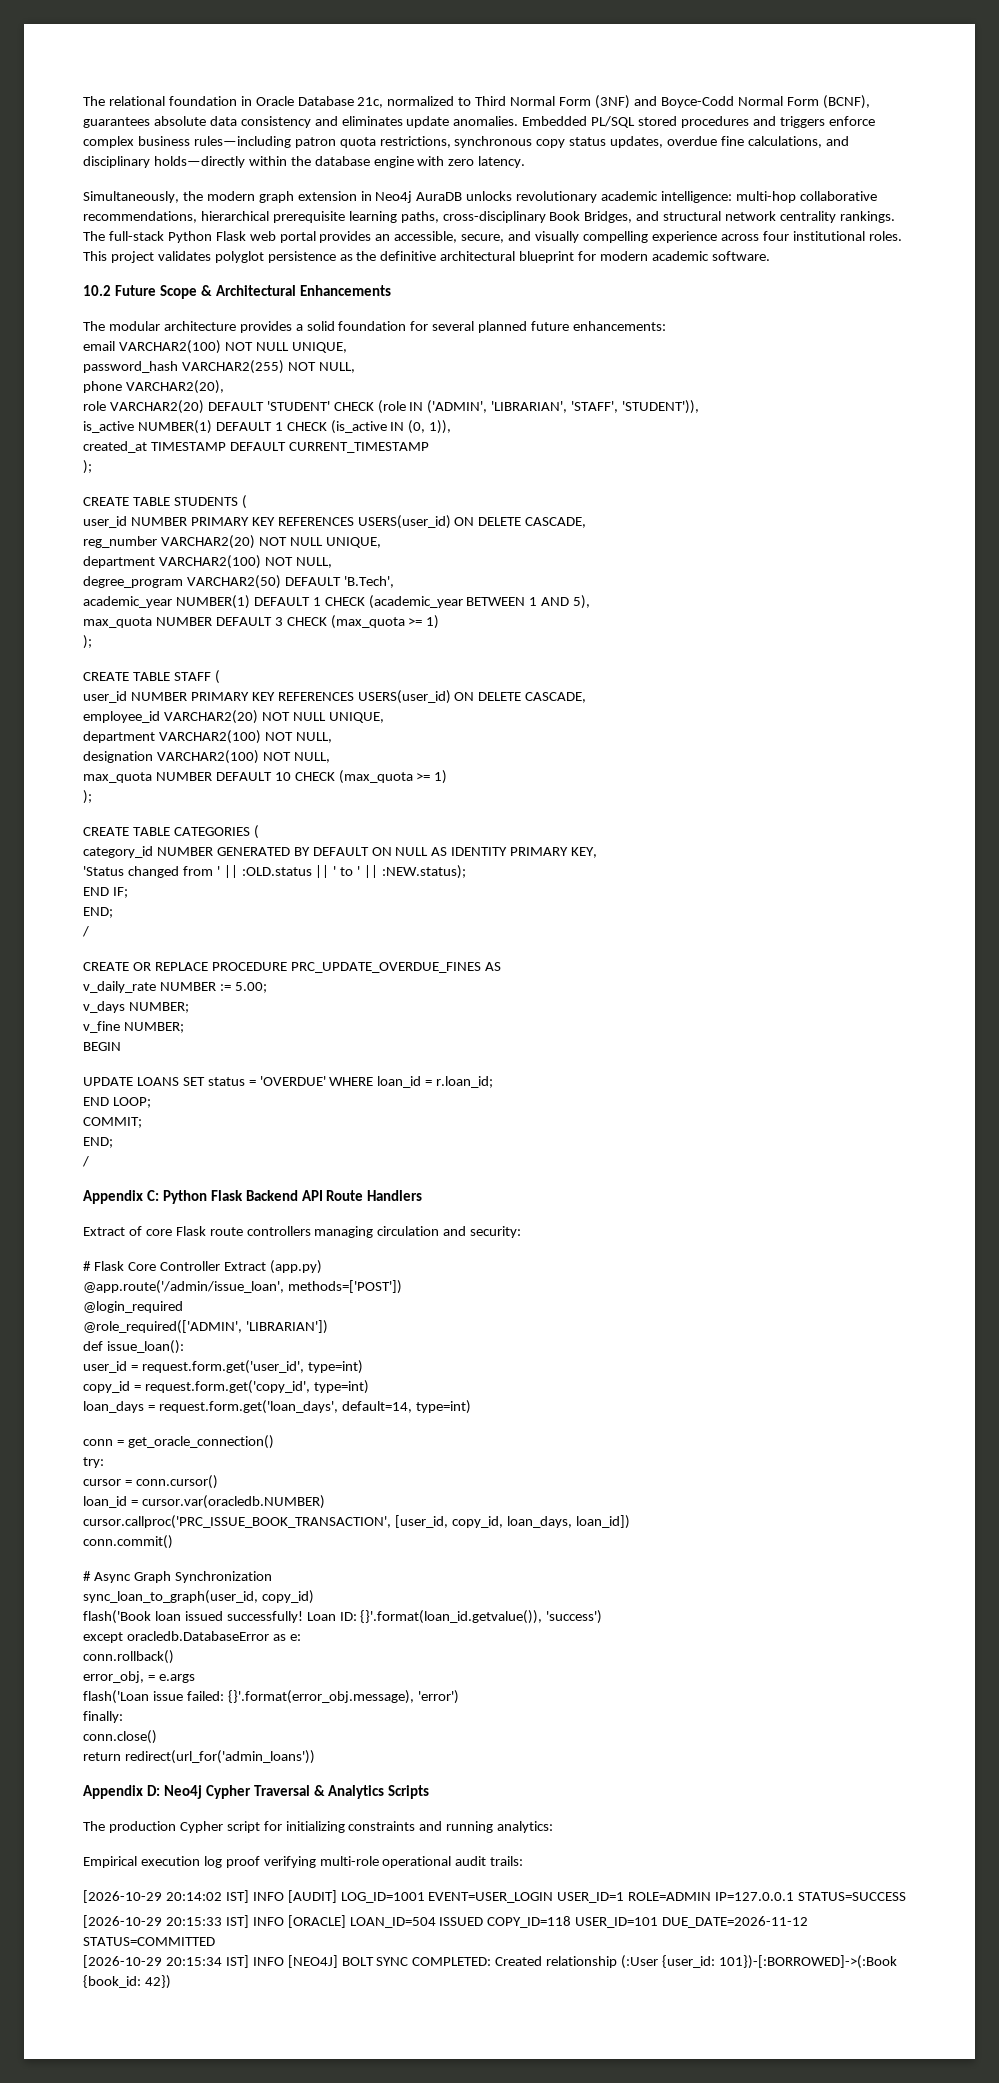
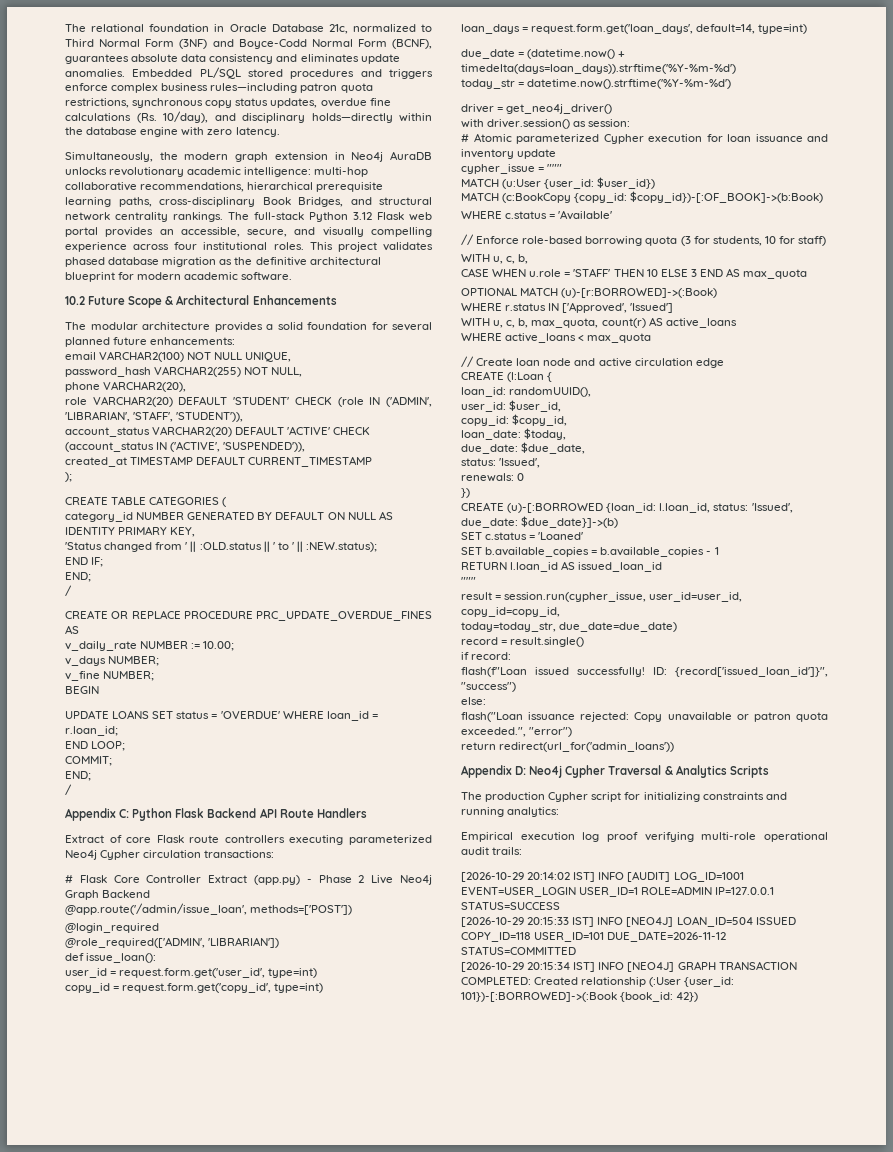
[747,136,822,148] calculations, -> [65,111,208,123] calculations (Rs. 10/day),
(212, 237) none -> [353,212,372,220] 3.12
[214,251,336,263] polyglot persistence -> [65,257,217,267] phased database migration
[83,420,452,434] is_active NUMBER(1) DEFAULT 1 CHECK (is_active IN (0, 1)), -> [65,426,371,437] [65,441,306,452] account_status VARCHAR2(20) DEFAULT 'ACTIVE' CHECK (account_status IN ('ACTIVE', 'SUSPENDED')),
[83,495,247,509] [83,515,587,529] [83,535,381,549] [83,555,332,569] [83,575,394,589] [83,595,591,609] [83,615,440,629] [83,635,92,649] [83,670,220,684] [83,690,587,704] [83,710,384,724] [83,730,332,744] [83,750,330,764] [83,770,448,784] [83,790,92,804] // CREATE TABLE STUDENTS ( // user_id NUMBER PRIMARY KEY REFERENCES USERS(user_id) ON DELETE CASCADE, // reg_number VARCHAR2(20) NOT NULL UNIQUE, // department VARCHAR2(100) NOT NULL, // degree_program VARCHAR2(50) DEFAULT 'B.Tech', // academic_year NUMBER(1) DEFAULT 1 CHECK (academic_year BETWEEN 1 AND 5), // max_quota NUMBER DEFAULT 3 CHECK (max_quota >= 1) // ); // CREATE TABLE STAFF ( // user_id NUMBER PRIMARY KEY REFERENCES USERS(user_id) ON DELETE CASCADE, // employee_id VARCHAR2(20) NOT NULL UNIQUE, // department VARCHAR2(100) NOT NULL, // designation VARCHAR2(100) NOT NULL, // max_quota NUMBER DEFAULT 10 CHECK (max_quota >= 1) // ); -> (72, 477) none
[234,982,267,993] 5.00; -> [203,641,235,651] 10.00;
[314,1226,522,1238] managing circulation and security: -> [289,835,432,845] [65,850,275,860] executing parameterized Neo4j Cypher circulation transactions:
(322, 1267) none -> [306,875,433,885] [65,890,151,900] - Phase 2 Live Neo4j Graph Backend
[83,1435,274,1449] [83,1457,104,1468] [83,1475,218,1489] [83,1495,325,1509] [83,1515,630,1529] [83,1535,173,1549] [83,1571,272,1583] [83,1590,314,1604] [83,1610,603,1624] [83,1631,301,1643] [83,1650,174,1664] [83,1671,195,1683] [83,1690,459,1704] [83,1711,123,1723] [83,1730,157,1744] conn = get_oracle_connection() // try: // cursor = conn.cursor() // loan_id = cursor.var(oracledb.NUMBER) // cursor.callproc('PRC_ISSUE_BOOK_TRANSACTION', [user_id, copy_id, loan_days, loan_id]) // conn.commit() // # Async Graph Synchronization // sync_loan_to_graph(user_id, copy_id) // flash('Book loan issued successfully! Loan ID: {}'.format(loan_id.getvalue()), 'success') // except oracledb.DatabaseError as e: // conn.rollback() // error_obj, = e.args // flash('Loan issue failed: {}'.format(error_obj.message), 'error') // finally: // conn.close() -> [461,49,626,59] [461,64,736,74] [461,79,732,89] [461,104,613,114] [461,119,631,129] [461,133,828,144] [461,149,557,159] [461,164,563,174] [461,177,656,189] [461,191,824,203] [461,210,613,220] [461,234,827,246] [461,254,529,264] [461,268,808,279] [461,287,718,298] [461,302,674,313] [461,317,737,328] [461,333,652,343] [461,356,724,368] [461,371,553,382] [461,387,592,397] [461,400,562,412] [461,414,568,426] [461,428,567,440] [461,442,586,454] [461,458,541,468] [461,473,525,482] [461,488,470,498] [461,502,793,513] [461,516,619,528] [461,532,584,540] [461,547,719,557] [461,561,663,572] [461,577,476,585] [461,592,743,602] [461,607,560,617] [461,622,678,632] [461,637,585,647] [461,652,512,660] [461,667,828,677] [461,682,516,692] [461,697,486,705] [461,712,828,722] [461,727,573,737] due_date = (datetime.now() + timedelta(days=loan_days)).strftime('%Y-%m-%d') // today_str = datetime.now().strftime('%Y-%m-%d') // driver = get_neo4j_driver() // with driver.session() as session: // # Atomic parameterized Cypher execution for loan issuance and inventory update // cypher_issue = """ // MATCH (u:User {user_id: $user_id}) // MATCH (c:BookCopy {copy_id: $copy_id})-[:OF_BOOK]->(b:Book) // WHERE c.status = 'Available' // // Enforce role-based borrowing quota (3 for students, 10 for staff) // WITH u, c, b, // CASE WHEN u.role = 'STAFF' THEN 10 ELSE 3 END AS max_quota // OPTIONAL MATCH (u)-[r:BORROWED]->(:Book) // WHERE r.status IN ['Approved', 'Issued'] // WITH u, c, b, max_quota, count(r) AS active_loans // WHERE active_loans < max_quota // // Create loan node and active circulation edge // CREATE (l:Loan { // loan_id: randomUUID(), // user_id: $user_id, // copy_id: $copy_id, // loan_date: $today, // due_date: $due_date, // status: 'Issued', // renewals: 0 // }) // CREATE (u)-[:BORROWED {loan_id: l.loan_id, status: 'Issued', due_date: $due_date}]->(b) // SET c.status = 'Loaned' // SET b.available_copies = b.available_copies - 1 // RETURN l.loan_id AS issued_loan_id // """ // result = session.run(cypher_issue, user_id=user_id, copy_id=copy_id, // today=today_str, due_date=due_date) // record = result.single() // if record: // flash(f"Loan issued successfully! ID: {record['issued_loan_id']}", "success") // else: // flash("Loan issuance rejected: Copy unavailable or patron quota exceeded.", "error")
[287,1915,346,1928] [ORACLE] -> [626,917,674,927] [NEO4J]
[341,1957,409,1966] BOLT SYNC -> [677,961,797,970] GRAPH TRANSACTION

